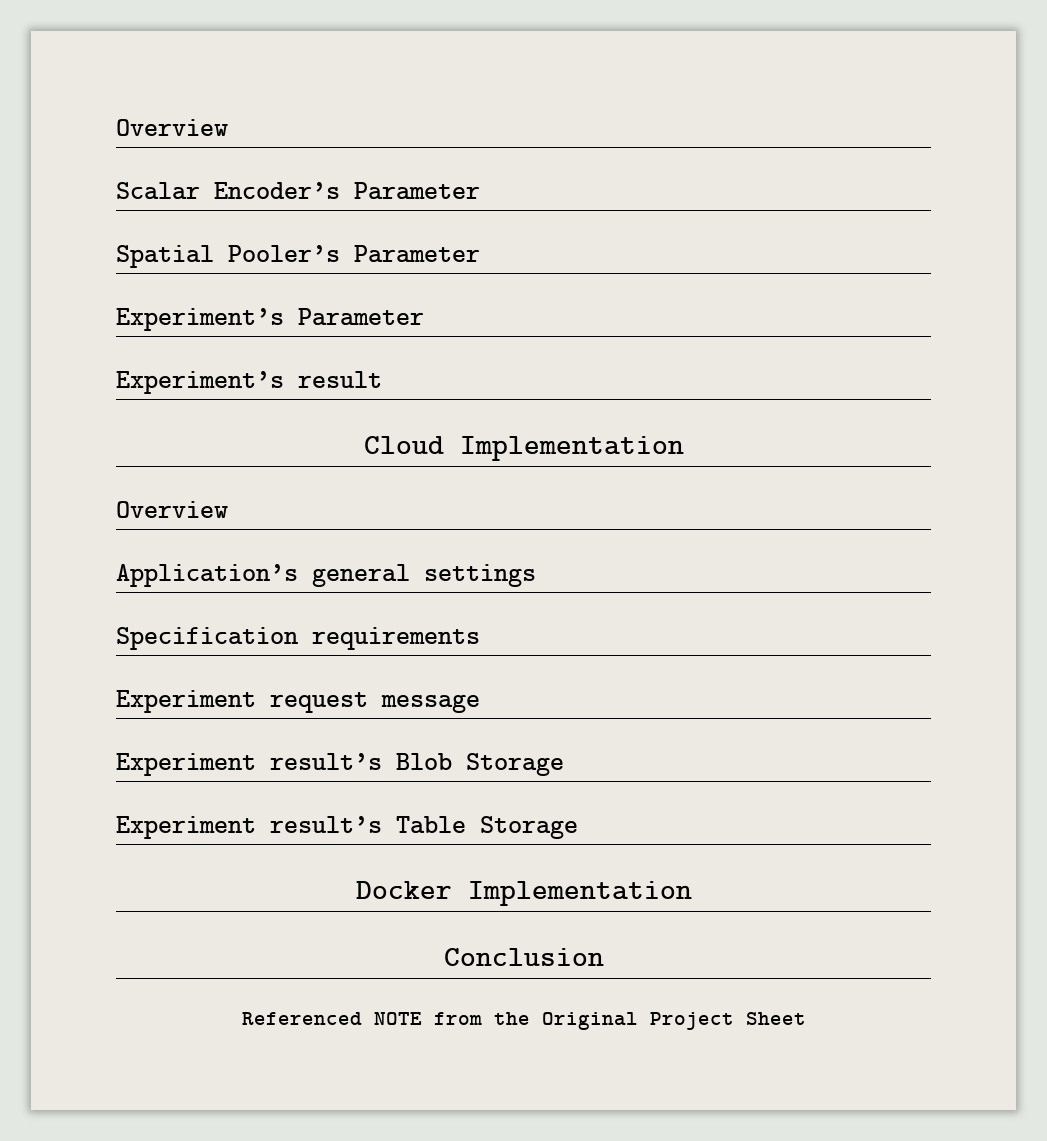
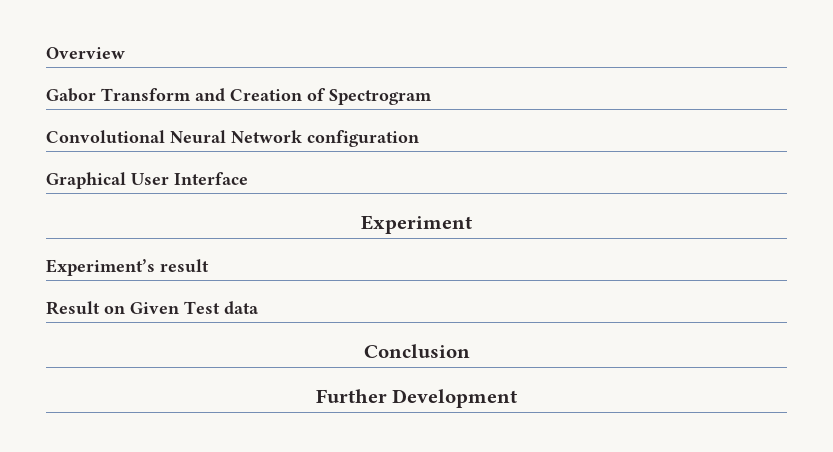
[116,119,228,136] [116,182,480,200] [116,245,480,268] [116,308,424,331] [116,371,382,394] [363,436,684,461] [116,501,228,518] [116,564,536,587] [116,627,480,650] [116,690,480,713] [116,753,564,776] [116,816,578,839] [355,881,692,906] [443,948,604,966] [241,1012,806,1030] Overview // Scalar Encoder’s Parameter // Spatial Pooler’s Parameter // Experiment’s Parameter // Experiment’s result // Cloud Implementation // Overview // Application’s general settings // Specification requirements // Experiment request message // Experiment result’s Blob Storage // Experiment result’s Table Storage // Docker Implementation // Conclusion // Referenced NOTE from the Original Project Sheet -> [46,47,125,59] [46,88,432,105] [46,130,419,147] [46,172,248,189] [361,215,472,234] [46,259,209,276] [46,301,259,315] [363,344,470,358] [315,389,518,408] Overview // Gabor Transform and Creation of Spectrogram // Convolutional Neural Network configuration // Graphical User Interface // Experiment // Experiment’s result // Result on Given Test data // Conclusion // Further Development

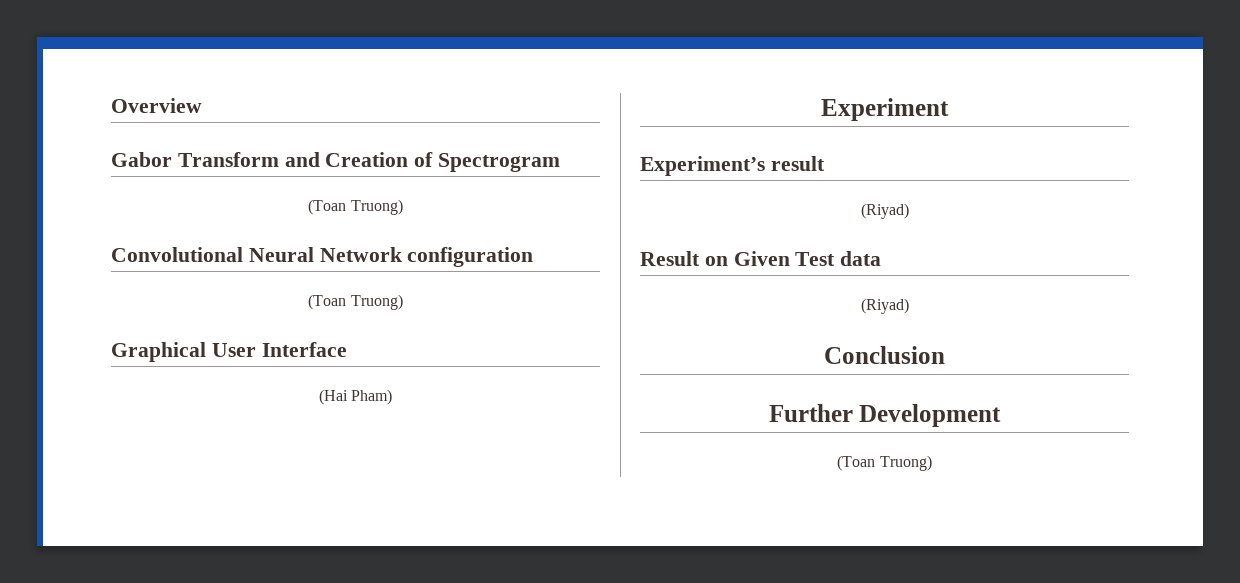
(432, 97) none -> [308,199,403,215] // (Toan Truong)
(419, 138) none -> [308,294,403,310] // (Toan Truong)
(248, 178) none -> [318,389,393,405] // (Hai Pham)
(209, 265) none -> [860,203,909,219] // (Riyad)
(259, 307) none -> [860,298,909,314] // (Riyad)
(518, 398) none -> [837,455,932,471] // (Toan Truong)

